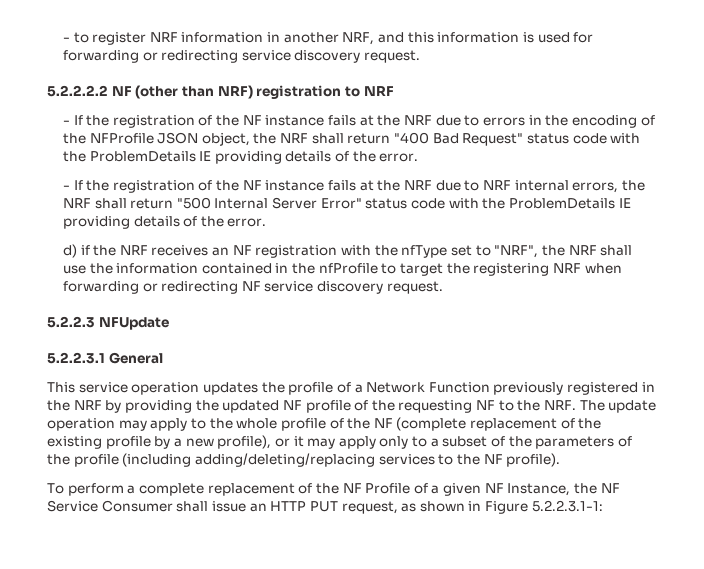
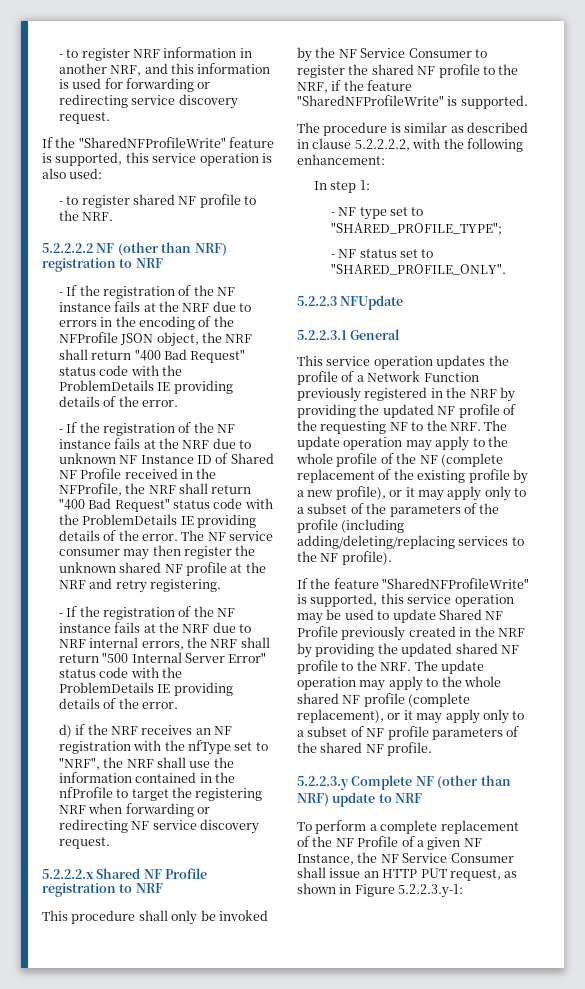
(421, 56) none -> [42,137,275,148] [42,152,272,166] [42,168,103,179] [58,194,257,208] [58,210,114,221] // If the "SharedNFProfileWrite" feature is supported, this service operation is also used: // - to register shared NF profile to the NRF.
(419, 157) none -> [58,422,236,436] [58,438,252,449] [58,453,274,464] [58,468,217,479] [58,483,252,496] [58,498,273,512] [58,514,257,528] [58,530,274,541] [58,545,256,560] [58,562,266,576] [58,578,222,593] // - If the registration of the NF instance fails at the NRF due to unknown NF Instance ID of Shared NF Profile received in the NFProfile, the NRF shall return "400 Bad Request" status code with the ProblemDetails IE providing details of the error. The NF service consumer may then register the unknown shared NF profile at the NRF and retry registering.
(443, 287) none -> [42,868,208,879] [42,883,163,897] [42,910,268,925] [297,47,487,62] [297,64,519,78] [297,80,413,93] [297,95,528,109] [297,122,528,136] [297,138,523,152] [297,154,385,165] [313,180,370,193] [330,207,424,220] [330,222,502,235] [330,249,434,258] [330,263,506,275] // 5.2.2.2.x Shared NF Profile registration to NRF // This procedure shall only be invoked by the NF Service Consumer to register the shared NF profile to the NRF, if the feature "SharedNFProfileWrite" is supported. // The procedure is similar as described in clause 5.2.2.2.2, with the following enhancement: // In step 1: // - NF type set to "SHARED_PROFILE_TYPE"; // - NF status set to "SHARED_PROFILE_ONLY".
(561, 460) none -> [297,578,530,589] [297,593,514,607] [297,609,504,624] [297,626,525,641] [297,643,519,658] [297,660,484,674] [297,676,501,691] [297,693,471,707] [297,709,525,724] [297,726,520,740] [297,742,433,756] [297,775,511,790] [297,792,423,807] // If the feature "SharedNFProfileWrite" is supported, this service operation may be used to update Shared NF Profile previously created in the NRF by providing the updated shared NF profile to the NRF. The update operation may apply to the whole shared NF profile (complete replacement), or it may apply only to a subset of NF profile parameters of the shared NF profile. // 5.2.2.3.y Complete NF (other than NRF) update to NRF
[531,500,603,512] 5.2.2.3.1-1: -> [398,884,464,898] 5.2.2.3.y-1:

